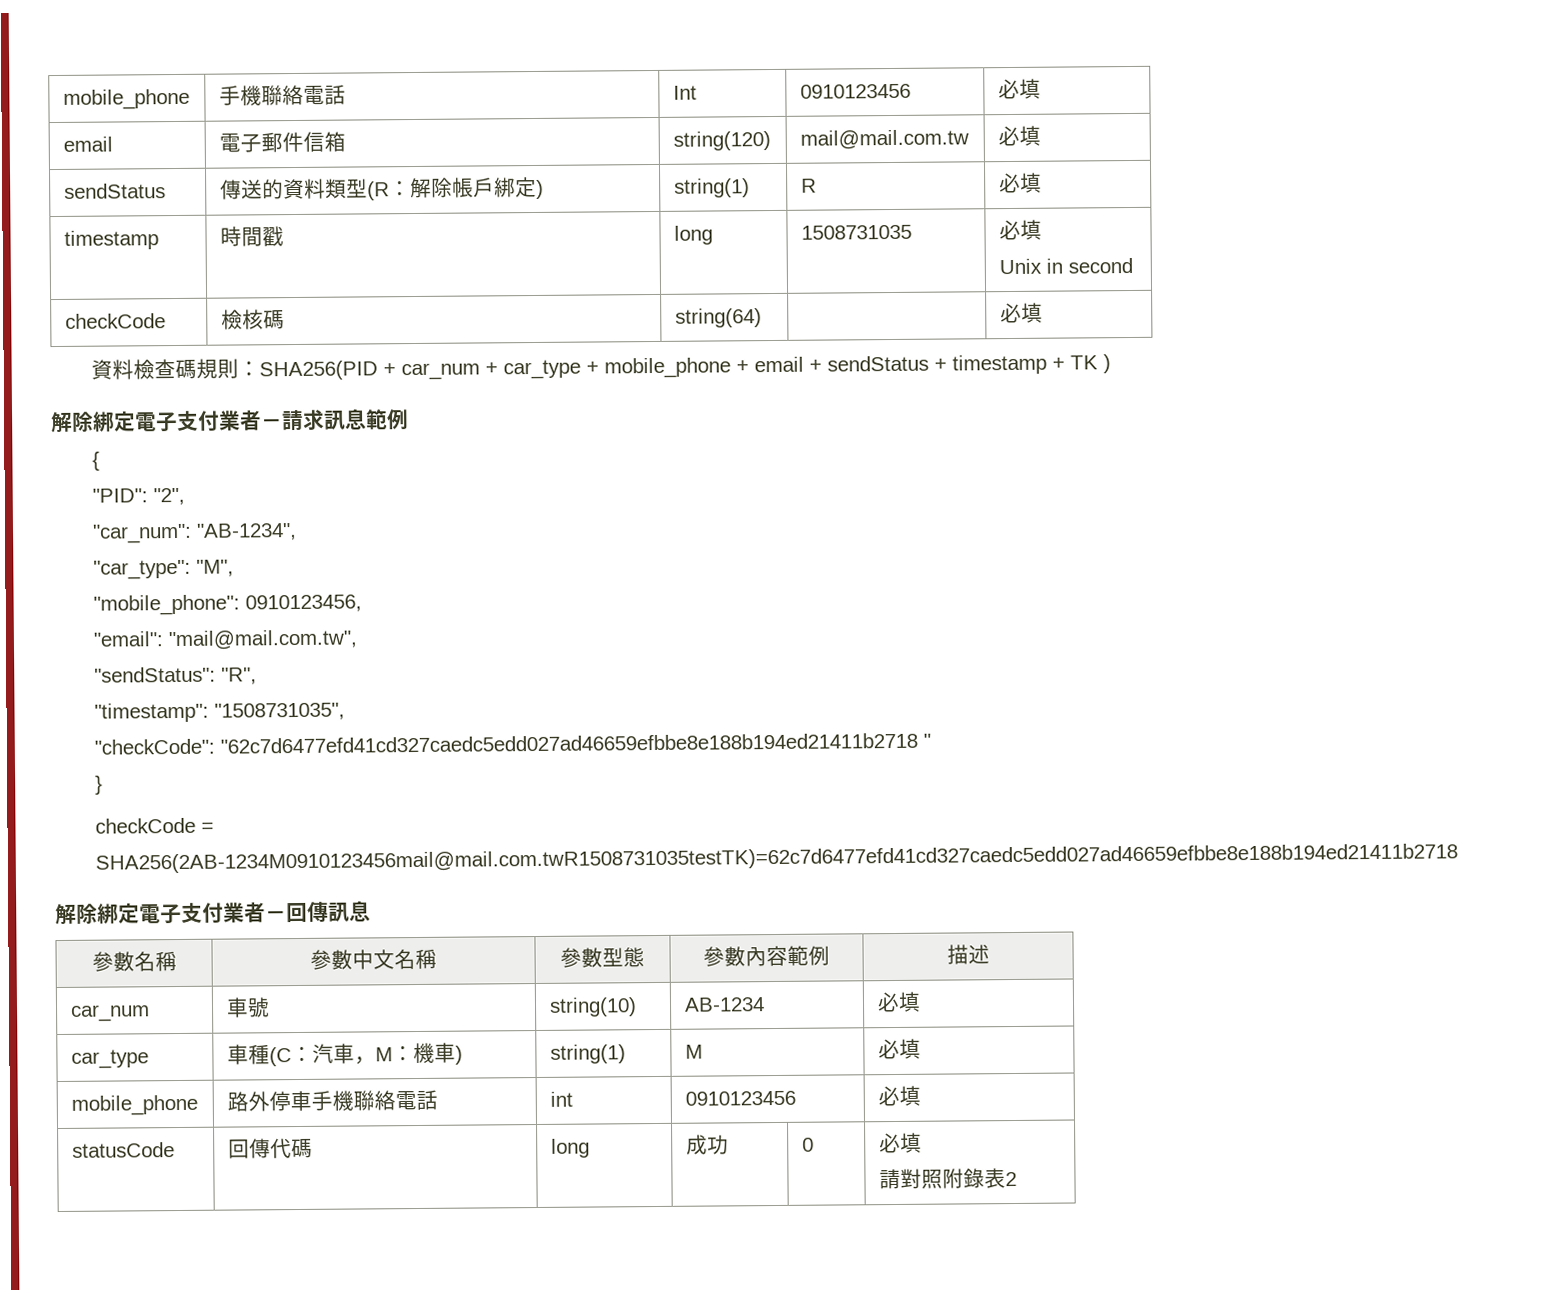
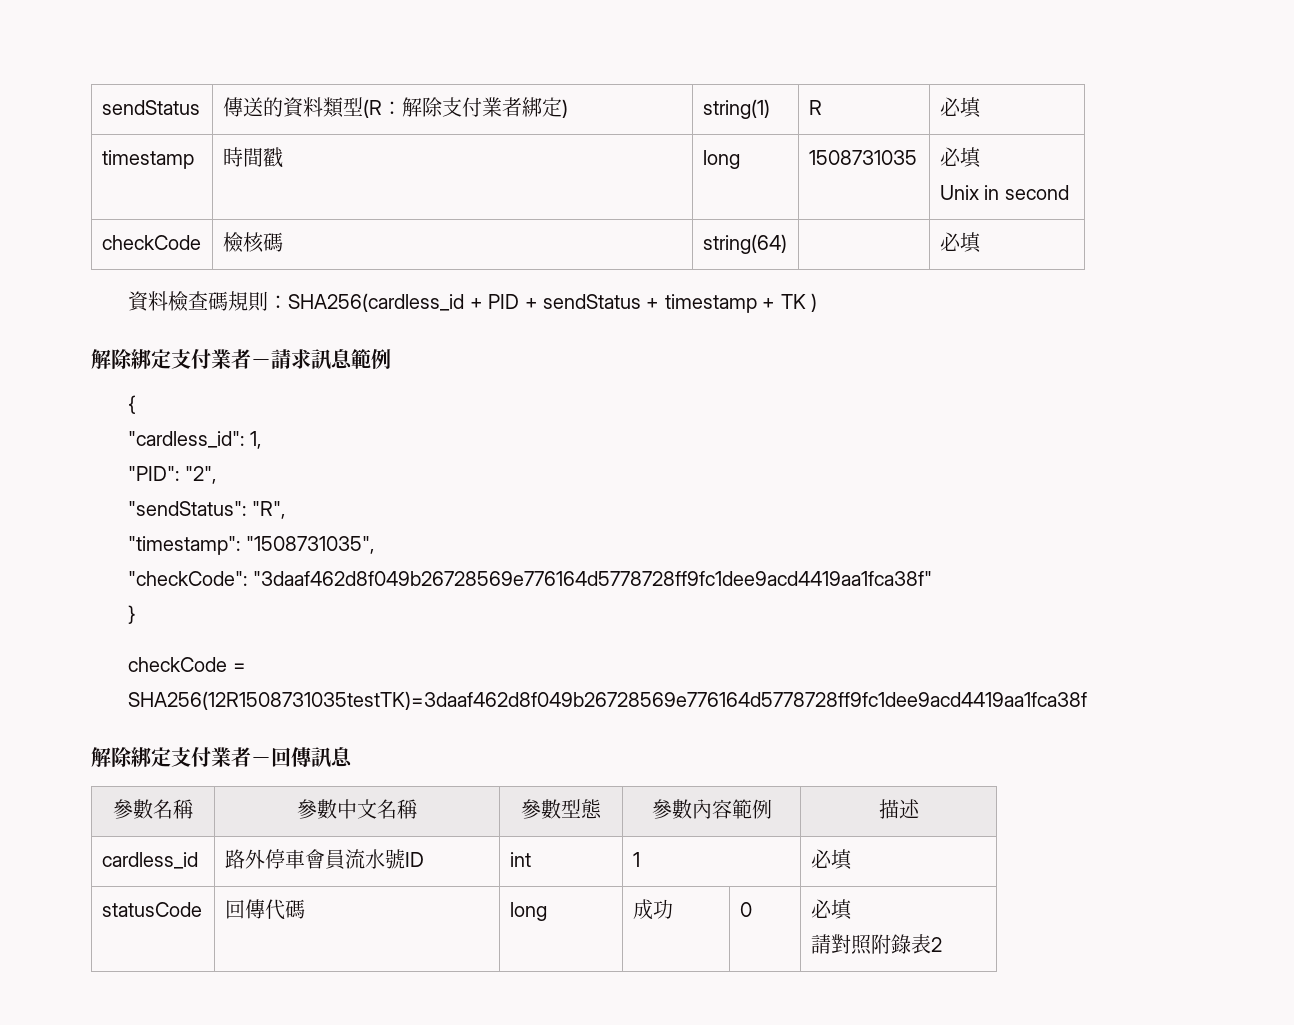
[62,88,190,110] [218,84,346,106] [672,85,697,100] [799,83,911,99] [997,78,1041,100] [62,136,113,152] [218,131,346,153] [672,131,771,151] [799,129,969,150] [997,125,1041,147] mobile_phone | 手機聯絡電話 | Int | 0910123456 | 必填 // email | 電子郵件信箱 | string(120) | mail@mail.com.tw | 必填 // -> (101, 107) none
[451,177,495,198] 帳戶 -> [441,97,522,117] 支付業者
[258,356,804,381] SHA256(PID + car_num + car_type + mobile_phone + email -> [288,293,520,312] SHA256(cardless_id + PID
[135,411,178,433] 電子 -> (171, 359) none
(100, 461) none -> [128,431,261,449] // "cardless_id": 1,
[91,523,297,544] [92,559,234,580] [92,594,362,616] [92,629,358,651] // "car_num": "AB-1234", // "car_type": "M", // "mobile_phone": 0910123456, // "email": "mail@mail.com.tw", -> (216, 475) none
[219,732,931,754] "62c7d6477efd41cd327caedc5edd027ad46659efbbe8e188b194ed21411b2718 " -> [252,571,932,586] "3daaf462d8f049b26728569e776164d5778728ff9fc1dee9acd4419aa1fca38f"
[94,843,1458,874] [55,903,182,926] SHA256(2AB-1234M0910123456mail@mail.com.twR1508731035testTK)=62c7d6477efd41cd327caedc5edd027ad46659efbbe8e188b194ed21411b2718 // 解除綁定電子 -> [128,691,1088,710] [91,747,171,768] SHA256(12R1508731035testTK)=3daaf462d8f049b26728569e776164d5778728ff9fc1dee9acd4419aa1fca38f // 解除綁定
[69,1004,150,1022] [225,997,270,1018] [548,997,637,1017] [683,997,765,1012] [876,991,921,1013] [70,1049,149,1069] [226,1042,463,1067] [549,1044,626,1064] [684,1044,703,1059] [877,1038,921,1060] [70,1094,198,1116] car_num | 車號 | string(10) | AB-1234 | 必填 // car_type | 車種(C：汽車，M：機車) | string(1) | M | 必填 // mobile_phone -> [101,852,198,869] cardless_id
[310,1089,438,1111] 手機聯絡電話 -> [304,849,424,869] 會員流水號ID
[684,1090,796,1106] 0910123456 -> [632,852,640,867] 1

